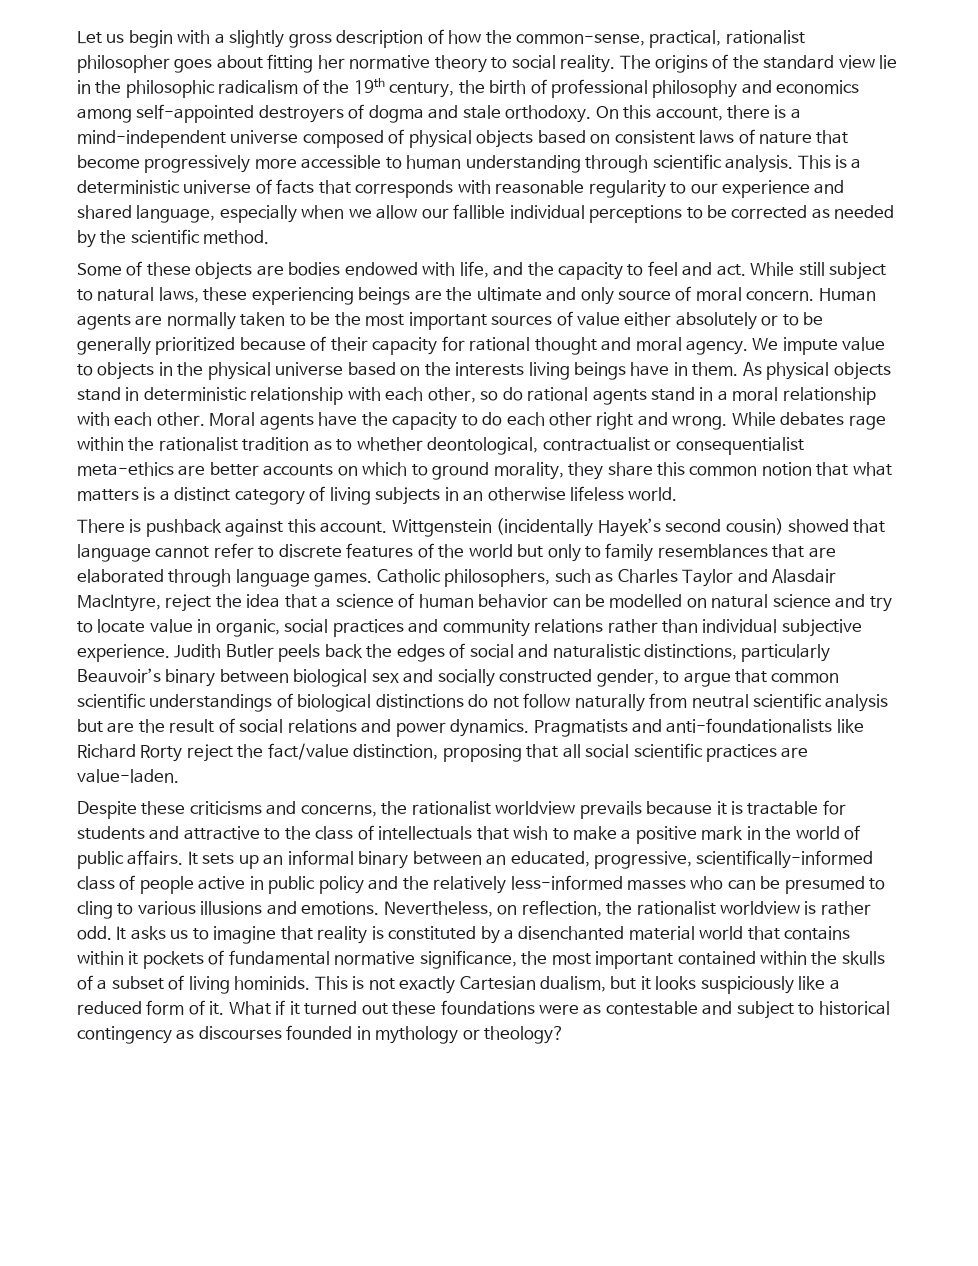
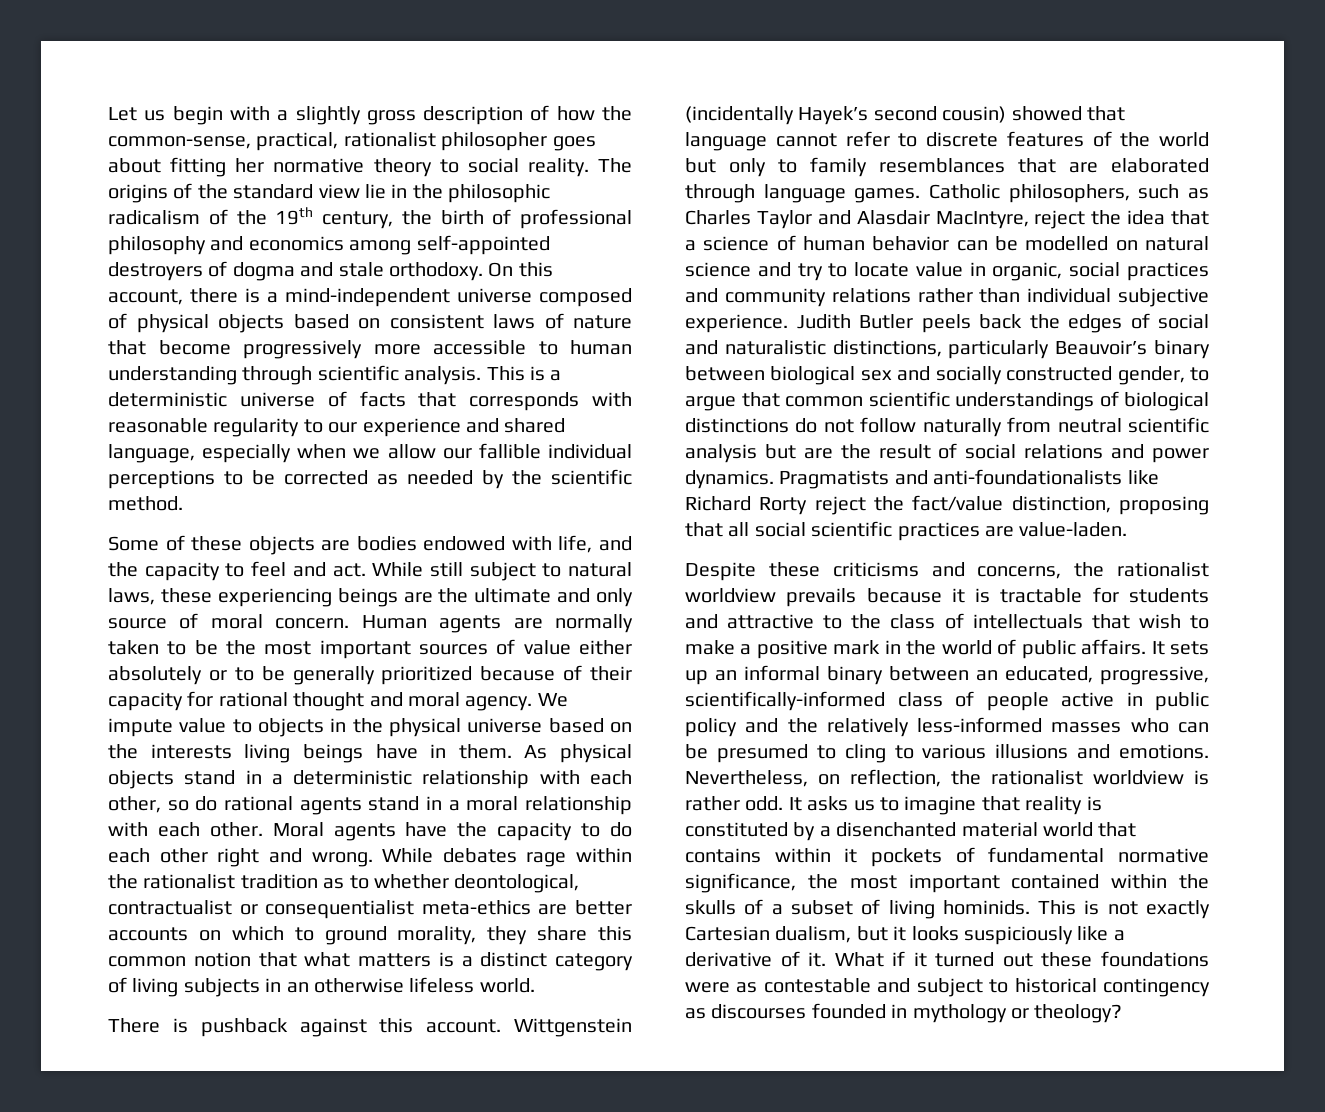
(140, 394) none -> [271,774,283,785] a
[77,1000,185,1015] reduced form -> [685,952,772,967] derivative

